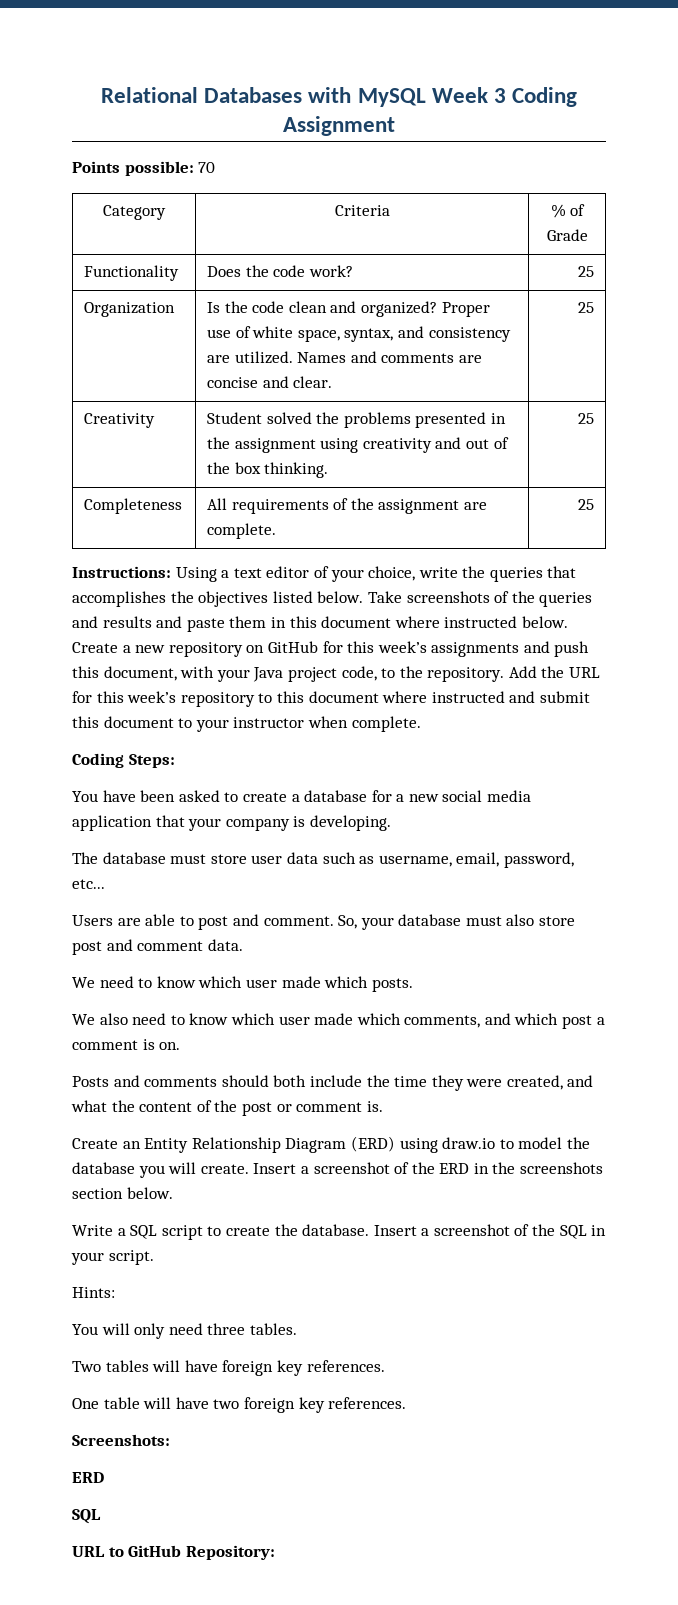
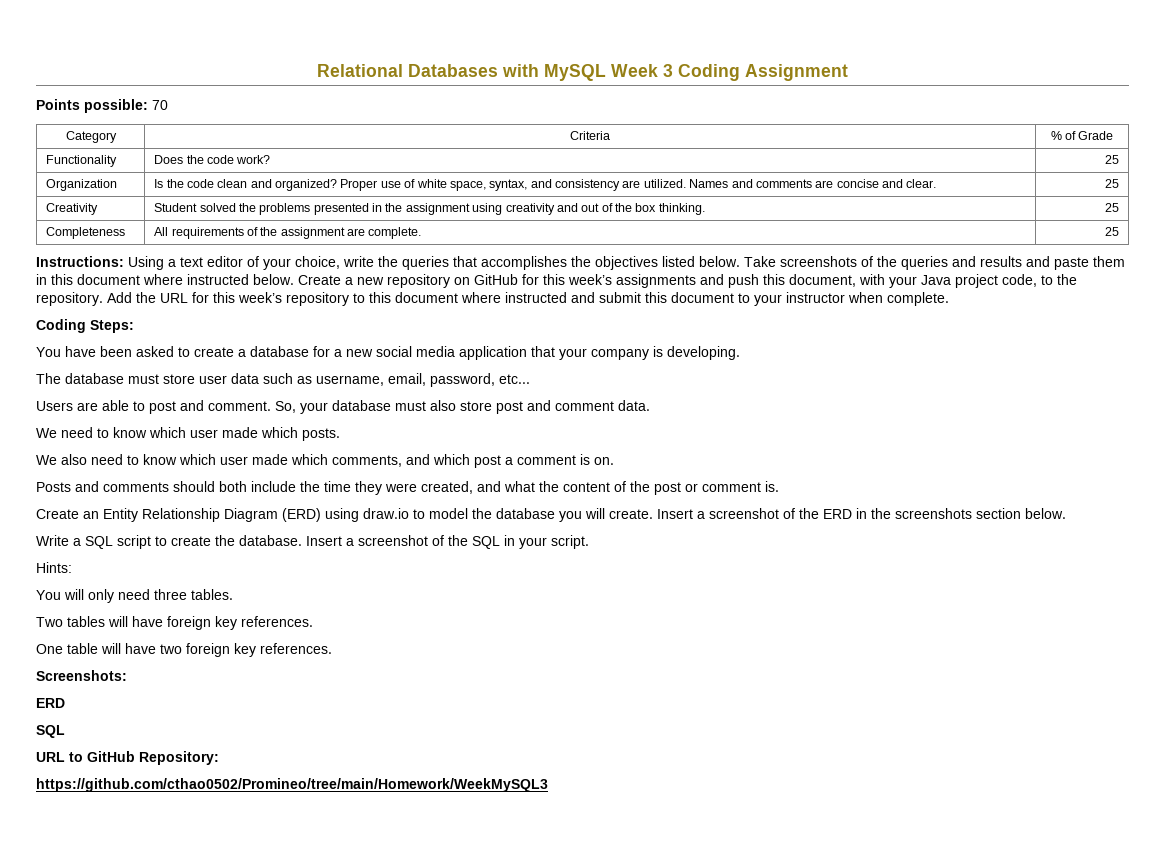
(275, 1552) none -> [36,778,548,792] // https://github.com/cthao0502/Promineo/tree/main/Homework/WeekMySQL3

